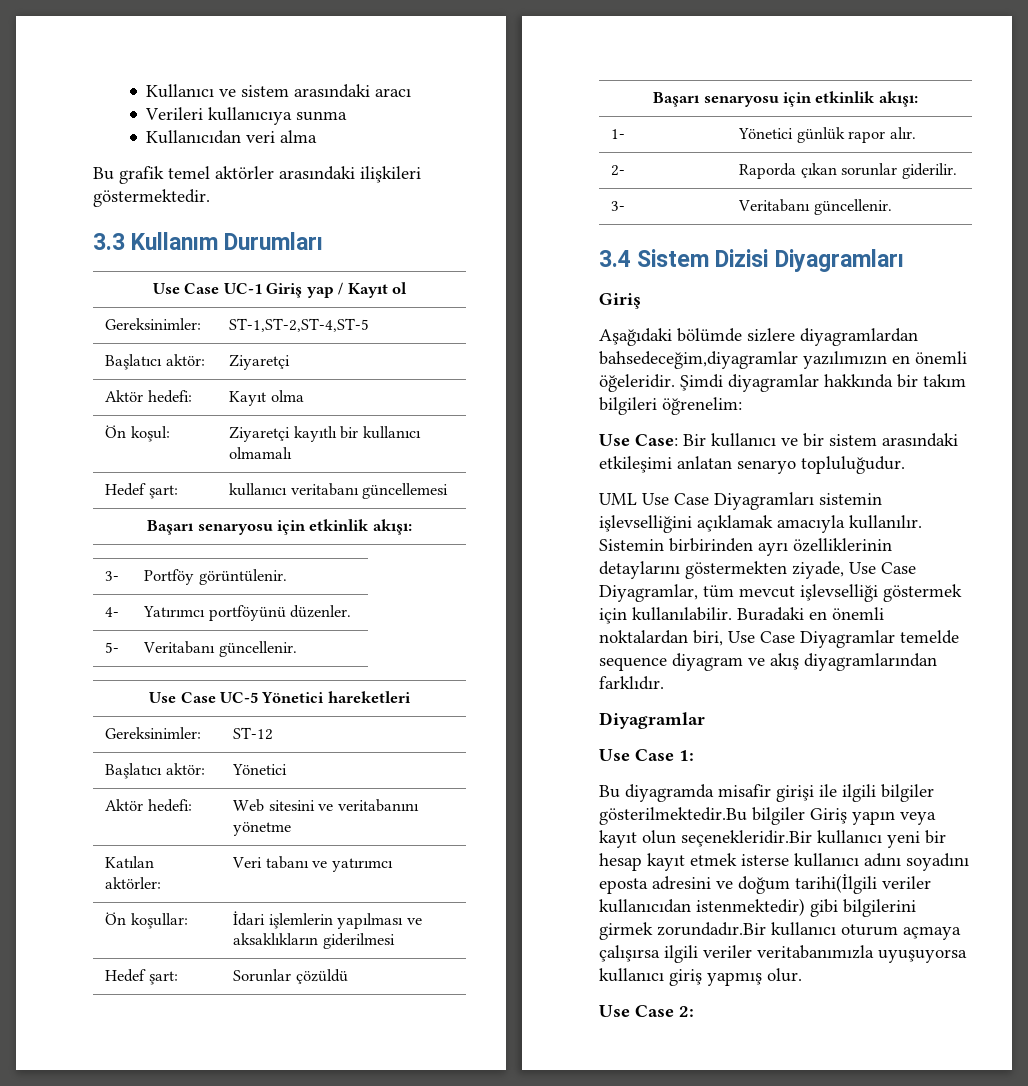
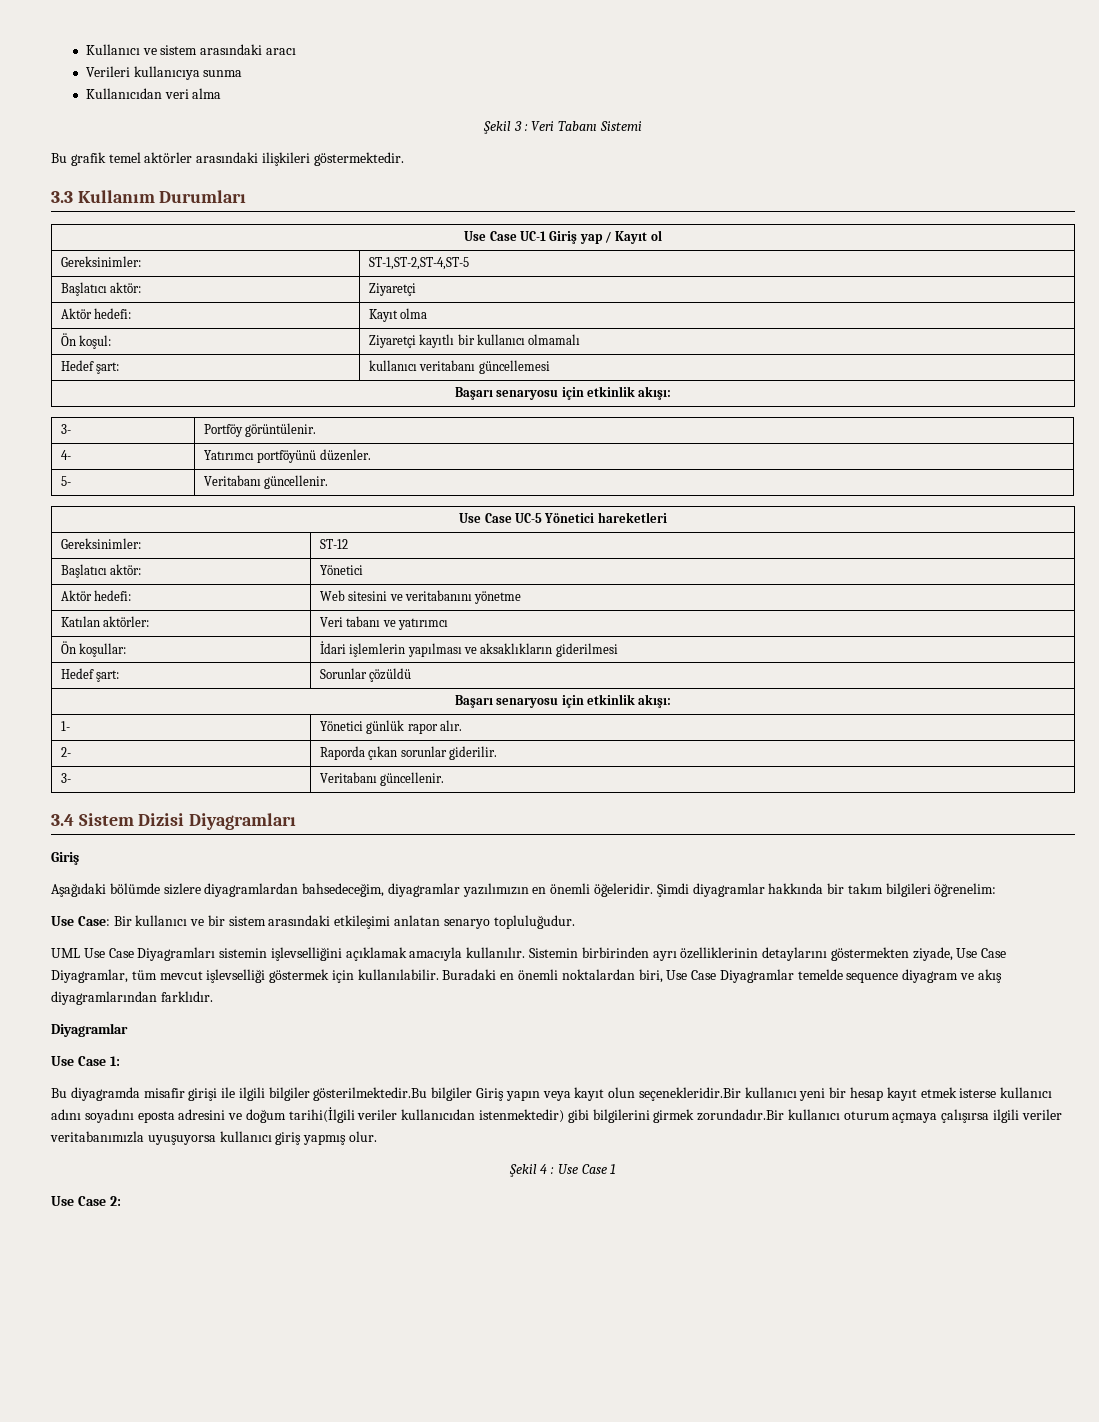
(318, 136) none -> [483,121,642,134] // Şekil 3 : Veri Tabanı Sistemi
[599,351,798,369] bahsedeceğim,diyagramlar -> [302,883,460,897] bahsedeceğim, diyagramlar
(802, 975) none -> [508,1164,617,1177] // Şekil 4 : Use Case 1

